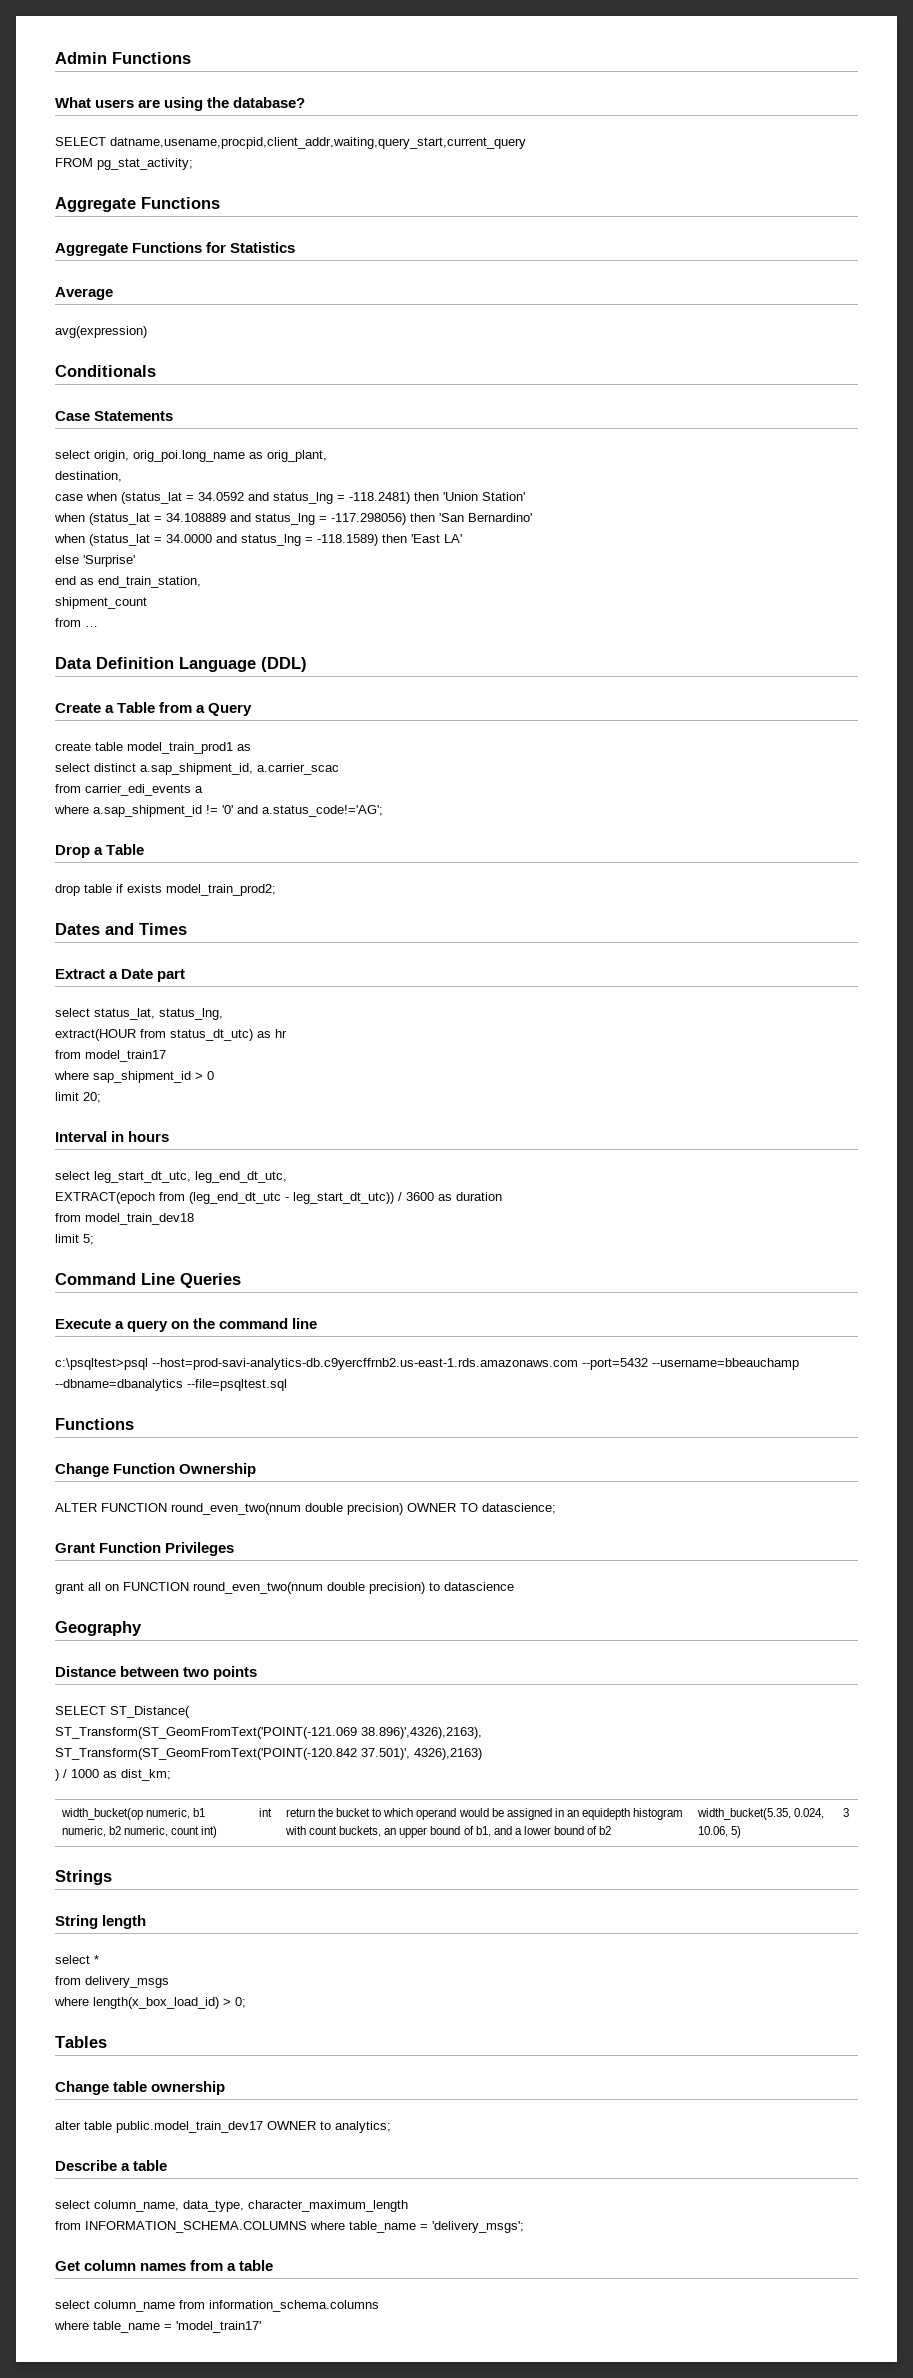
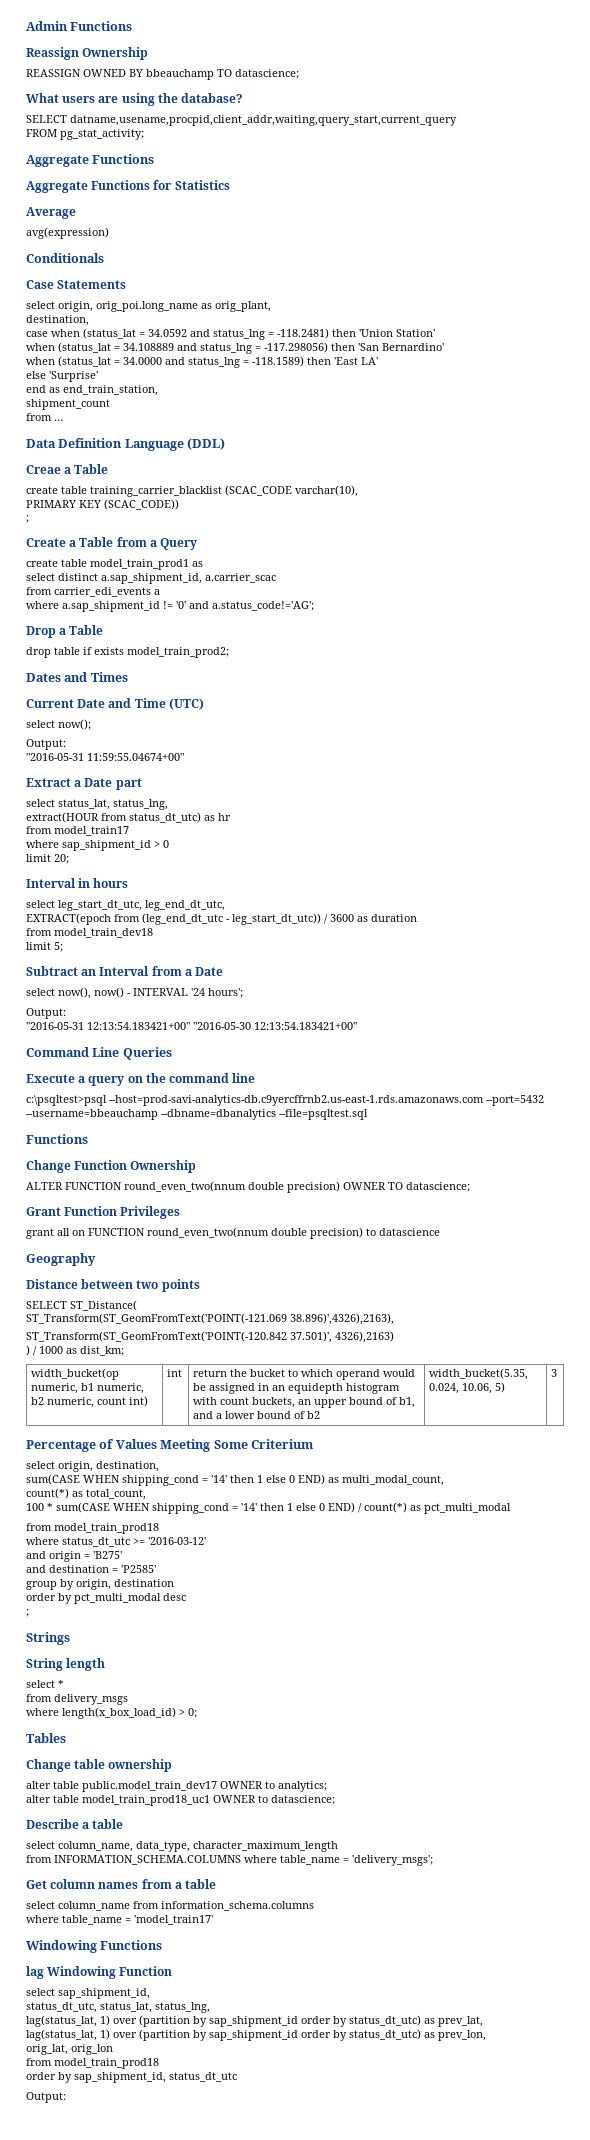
(191, 58) none -> [26,47,149,60] [26,69,299,80] // Reassign Ownership // REASSIGN OWNED BY bbeauchamp TO datascience;
(307, 664) none -> [26,464,109,474] [26,485,358,497] [26,499,179,510] [26,515,29,523] // Creae a Table // create table training_carrier_blacklist (SCAC_CODE varchar(10), // PRIMARY KEY (SCAC_CODE)) // ;
(187, 929) none -> [26,698,204,710] [26,719,91,730] [26,739,66,750] [26,753,184,761] // Current Date and Time (UTC) // select now(); // Output: // "2016-05-31 11:59:55.04674+00"
(94, 1239) none -> [26,966,224,976] [26,987,243,999] [26,1008,66,1019] [26,1022,357,1030] // Subtract an Interval from a Date // select now(), now() - INTERVAL '24 hours'; // Output: // "2016-05-31 12:13:54.183421+00" "2016-05-30 12:13:54.183421+00"
(849, 1812) none -> [26,1439,313,1452] [26,1461,159,1472] [26,1474,444,1486] [26,1488,146,1500] [26,1502,511,1514] [26,1523,159,1534] [26,1537,206,1547] [26,1551,122,1562] [26,1565,156,1573] [26,1579,174,1590] [26,1593,186,1604] [26,1609,29,1617] // Percentage of Values Meeting Some Criterium // select origin, destination, // sum(CASE WHEN shipping_cond = '14' then 1 else 0 END) as multi_modal_count, // count(*) as total_count, // 100 * sum(CASE WHEN shipping_cond = '14' then 1 else 0 END) / count(*) as pct_multi_modal // from model_train_prod18 // where status_dt_utc >= '2016-03-12' // and origin = 'B275' // and destination = 'P2585' // group by origin, destination // order by pct_multi_modal desc // ;
(391, 2127) none -> [26,1795,335,1806] // alter table model_train_prod18_uc1 OWNER to datascience;
(261, 2327) none -> [26,1940,163,1953] [26,1966,173,1979] [26,1988,150,1999] [26,2002,210,2013] [26,2015,483,2027] [26,2029,486,2041] [26,2044,113,2055] [26,2058,159,2069] [26,2072,237,2083] [26,2092,66,2103] // Windowing Functions // lag Windowing Function // select sap_shipment_id, // status_dt_utc, status_lat, status_lng, // lag(status_lat, 1) over (partition by sap_shipment_id order by status_dt_utc) as prev_lat, // lag(status_lat, 1) over (partition by sap_shipment_id order by status_dt_utc) as prev_lon, // orig_lat, orig_lon // from model_train_prod18 // order by sap_shipment_id, status_dt_utc // Output:

